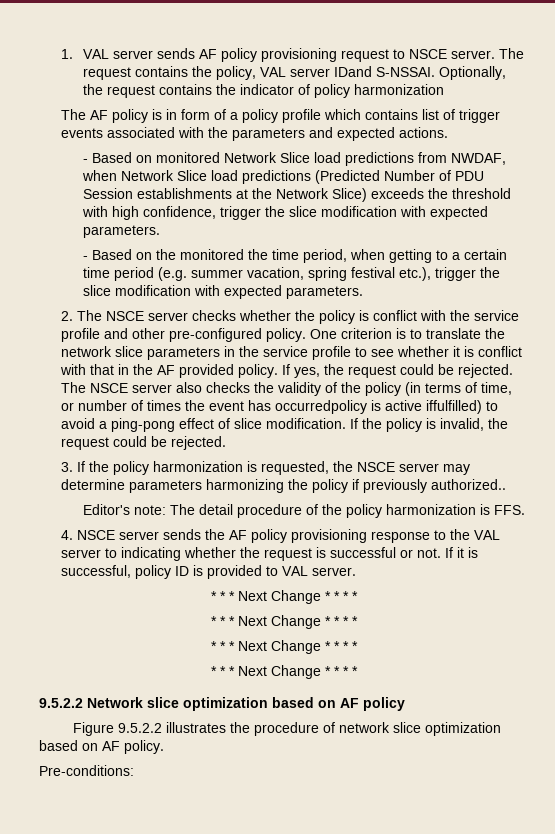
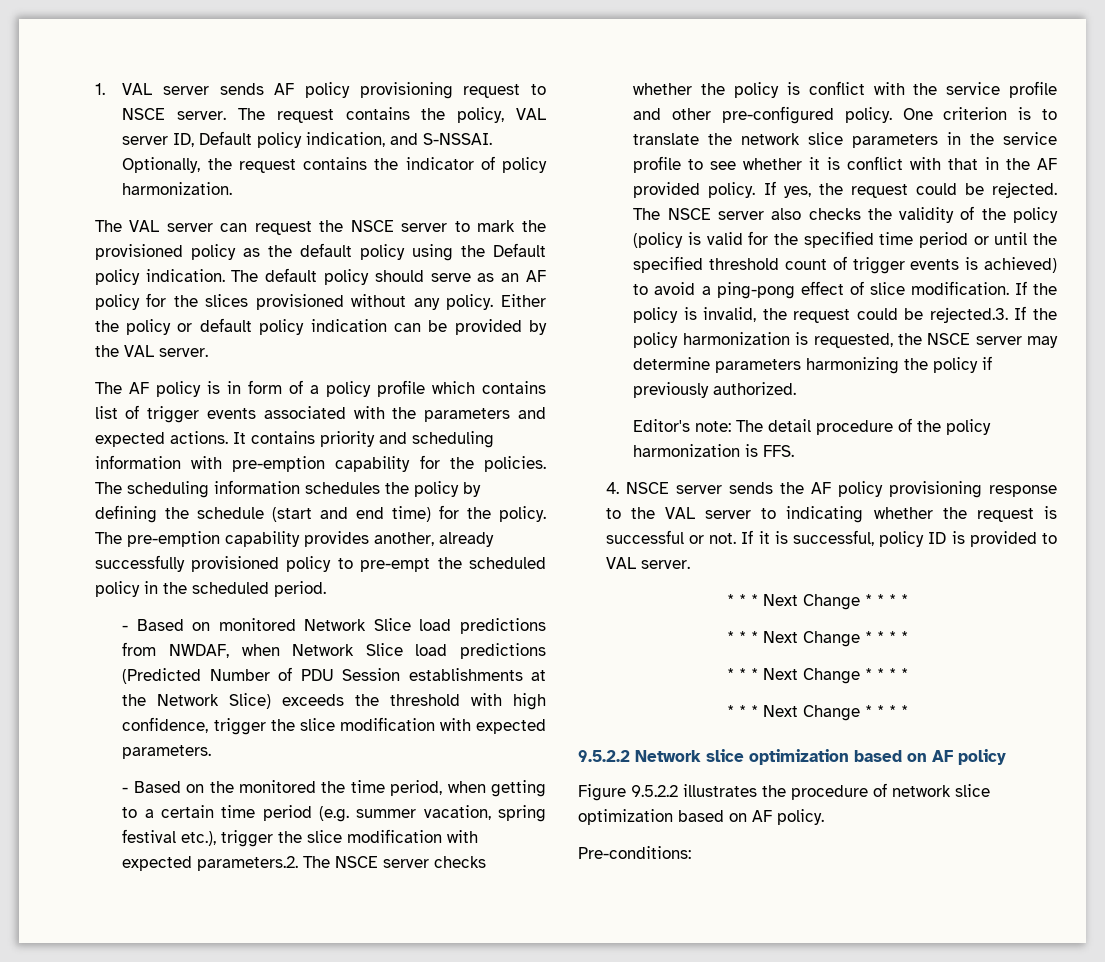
[333,66,372,77] IDand -> [173,131,419,148] ID, Default policy indication, and
[353,84,444,95] harmonization -> [122,182,233,195] [94,220,547,235] [94,243,546,261] [94,268,546,285] [94,293,546,310] [94,318,547,335] [94,345,208,357] harmonization. // The VAL server can request the NSCE server to mark the provisioned policy as the default policy using the Default policy indication. The default policy should serve as an AF policy for the slices provisioned without any policy. Either the policy or default policy indication can be provided by the VAL server.
(448, 132) none -> [232,431,494,448] [94,455,546,472] [94,480,481,498] [94,505,546,523] [94,531,494,547] [94,555,546,572] [94,581,326,597] It contains priority and scheduling information with pre-emption capability for the policies. The scheduling information schedules the policy by defining the schedule (start and end time) for the policy. The pre-emption capability provides another, already successfully provisioned policy to pre-empt the scheduled policy in the scheduled period.
[285,286,363,299] [60,311,73,321] parameters. // 2. -> [197,856,299,871] parameters.2.
[404,382,512,396] [60,400,482,414] (in terms of time, or number of times the event has occurredpolicy is active iffulfilled) -> [633,231,1057,248] [633,256,1057,274] (policy is valid for the specified time period or until the specified threshold count of trigger events is achieved)
[170,436,226,450] [60,462,73,472] rejected. // 3. -> [929,307,1008,323] rejected.3.
[430,479,506,490] authorized.. -> [713,382,797,395] authorized.

